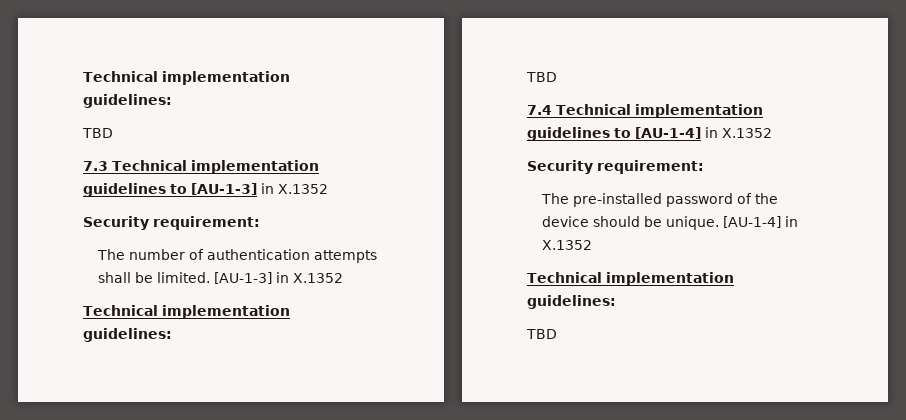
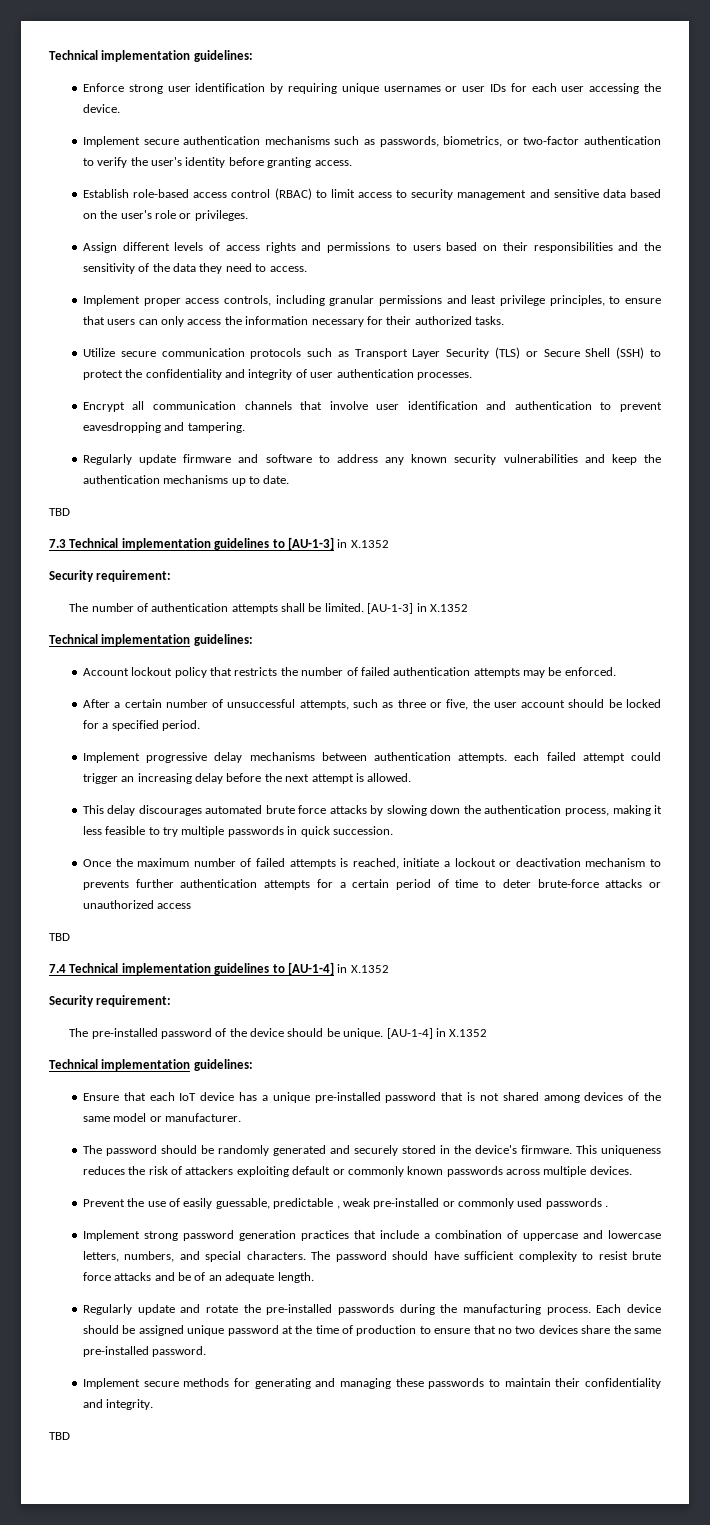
[83,71,290,85] [83,94,172,108] Technical implementation guidelines: -> [49,50,253,62] [82,83,662,94] [82,104,120,113] [82,136,661,147] [82,157,352,168] [82,188,661,200] [82,210,248,221] [82,242,661,253] [82,263,307,274] [82,295,661,306] [82,316,505,327] [82,347,661,359] [82,369,472,380] [82,401,662,412] [82,422,245,433] [82,454,661,465] [82,475,290,486] Technical implementation guidelines: // Enforce strong user identification by requiring unique usernames or user IDs for each user accessing the device. // Implement secure authentication mechanisms such as passwords, biometrics, or two-factor authentication to verify the user's identity before granting access. // Establish role-based access control (RBAC) to limit access to security management and sensitive data based on the user's role or privileges. // Assign different levels of access rights and permissions to users based on their responsibilities and the sensitivity of the data they need to access. // Implement proper access controls, including granular permissions and least privilege principles, to ensure that users can only access the information necessary for their authorized tasks. // Utilize secure communication protocols such as Transport Layer Security (TLS) or Secure Shell (SSH) to protect the confidentiality and integrity of user authentication processes. // Encrypt all communication channels that involve user identification and authentication to prevent eavesdropping and tampering. // Regularly update firmware and software to address any known security vulnerabilities and keep the authentication mechanisms up to date.
(172, 335) none -> [82,667,616,678] [82,699,661,710] [82,720,201,731] [82,752,661,763] [82,773,412,784] [82,805,662,816] [82,826,393,837] [82,858,661,869] [82,879,662,890] [82,900,192,909] // Account lockout policy that restricts the number of failed authentication attempts may be enforced. // After a certain number of unsuccessful attempts, such as three or five, the user account should be locked for a specified period. // Implement progressive delay mechanisms between authentication attempts. each failed attempt could trigger an increasing delay before the next attempt is allowed. // This delay discourages automated brute force attacks by slowing down the authentication process, making it less feasible to try multiple passwords in quick succession. // Once the maximum number of failed attempts is reached, initiate a lockout or deactivation mechanism to prevents further authentication attempts for a certain period of time to deter brute-force attacks or unauthorized access
(616, 302) none -> [82,1092,661,1103] [82,1113,242,1122] [82,1145,661,1156] [82,1166,632,1177] [82,1198,609,1209] [82,1230,661,1241] [82,1251,661,1262] [82,1272,314,1283] [82,1304,661,1315] [82,1325,661,1336] [82,1346,207,1357] [82,1378,662,1389] [82,1399,154,1410] // Ensure that each IoT device has a unique pre-installed password that is not shared among devices of the same model or manufacturer. // The password should be randomly generated and securely stored in the device's firmware. This uniqueness reduces the risk of attackers exploiting default or commonly known passwords across multiple devices. // Prevent the use of easily guessable, predictable , weak pre-installed or commonly used passwords . // Implement strong password generation practices that include a combination of uppercase and lowercase letters, numbers, and special characters. The password should have sufficient complexity to resist brute force attacks and be of an adequate length. // Regularly update and rotate the pre-installed passwords during the manufacturing process. Each device should be assigned unique password at the time of production to ensure that no two devices share the same pre-installed password. // Implement secure methods for generating and managing these passwords to maintain their confidentiality and integrity.

